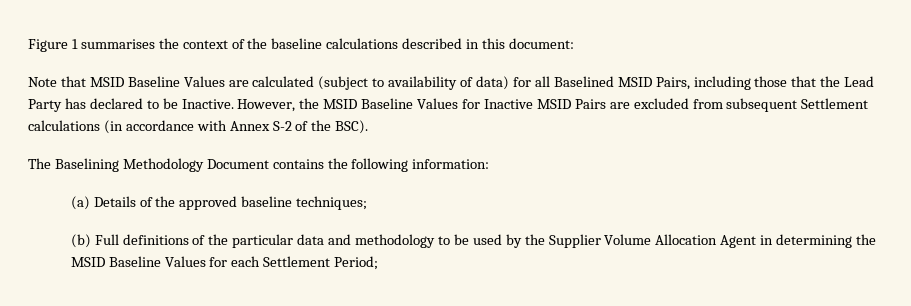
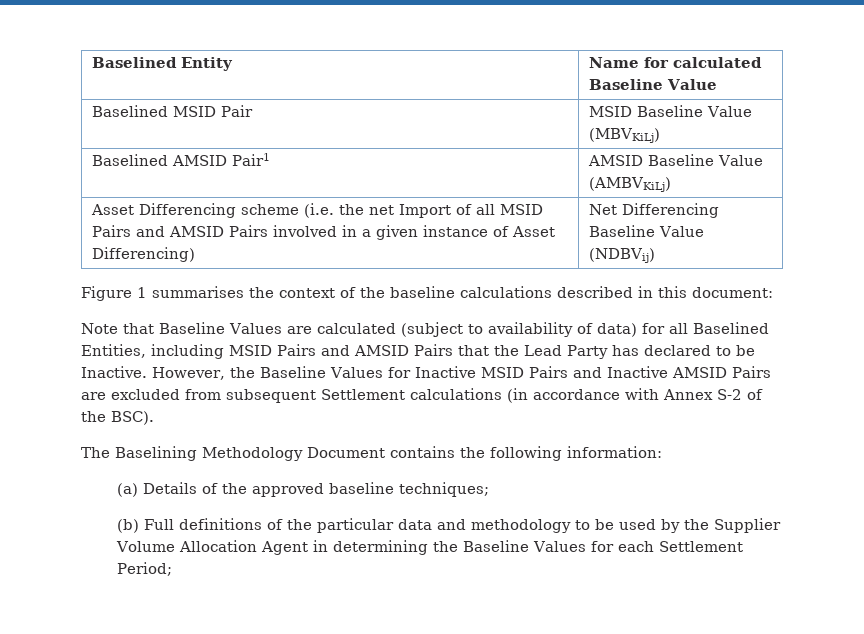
(28, 45) none -> [92,57,234,71] [589,57,763,68] [589,79,718,90] [92,105,254,117] [589,105,753,117] [589,128,661,143] [92,153,271,166] [588,154,764,166] [589,177,672,192] [91,203,544,218] [92,225,556,240] [92,247,196,262] [589,203,720,218] [589,225,705,237] [589,248,656,263] Baselined Entity | Name for calculated Baseline Value // Baselined MSID Pair | MSID Baseline Value (MBVKiLj) // Baselined AMSID Pair1 | AMSID Baseline Value (AMBVKiLj) // Asset Differencing scheme (i.e. the net Import of all MSID Pairs and AMSID Pairs involved in a given instance of Asset Differencing) | Net Differencing Baseline Value (NDBVij) //
[89,77,124,87] MSID -> (154, 328) none
[617,76,788,90] MSID Pairs, including those -> [81,344,453,359] Entities, including MSID Pairs and AMSID Pairs
[323,99,358,109] MSID -> (255, 372) none
(606, 104) none -> [572,366,771,378] and Inactive AMSID Pairs
[70,257,105,267] MSID -> (458, 546) none

